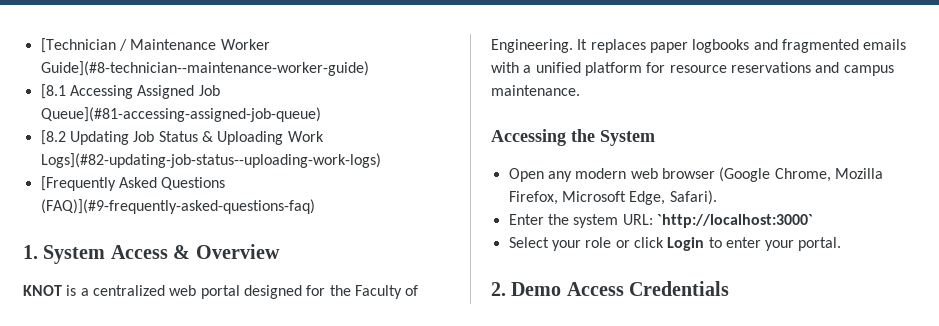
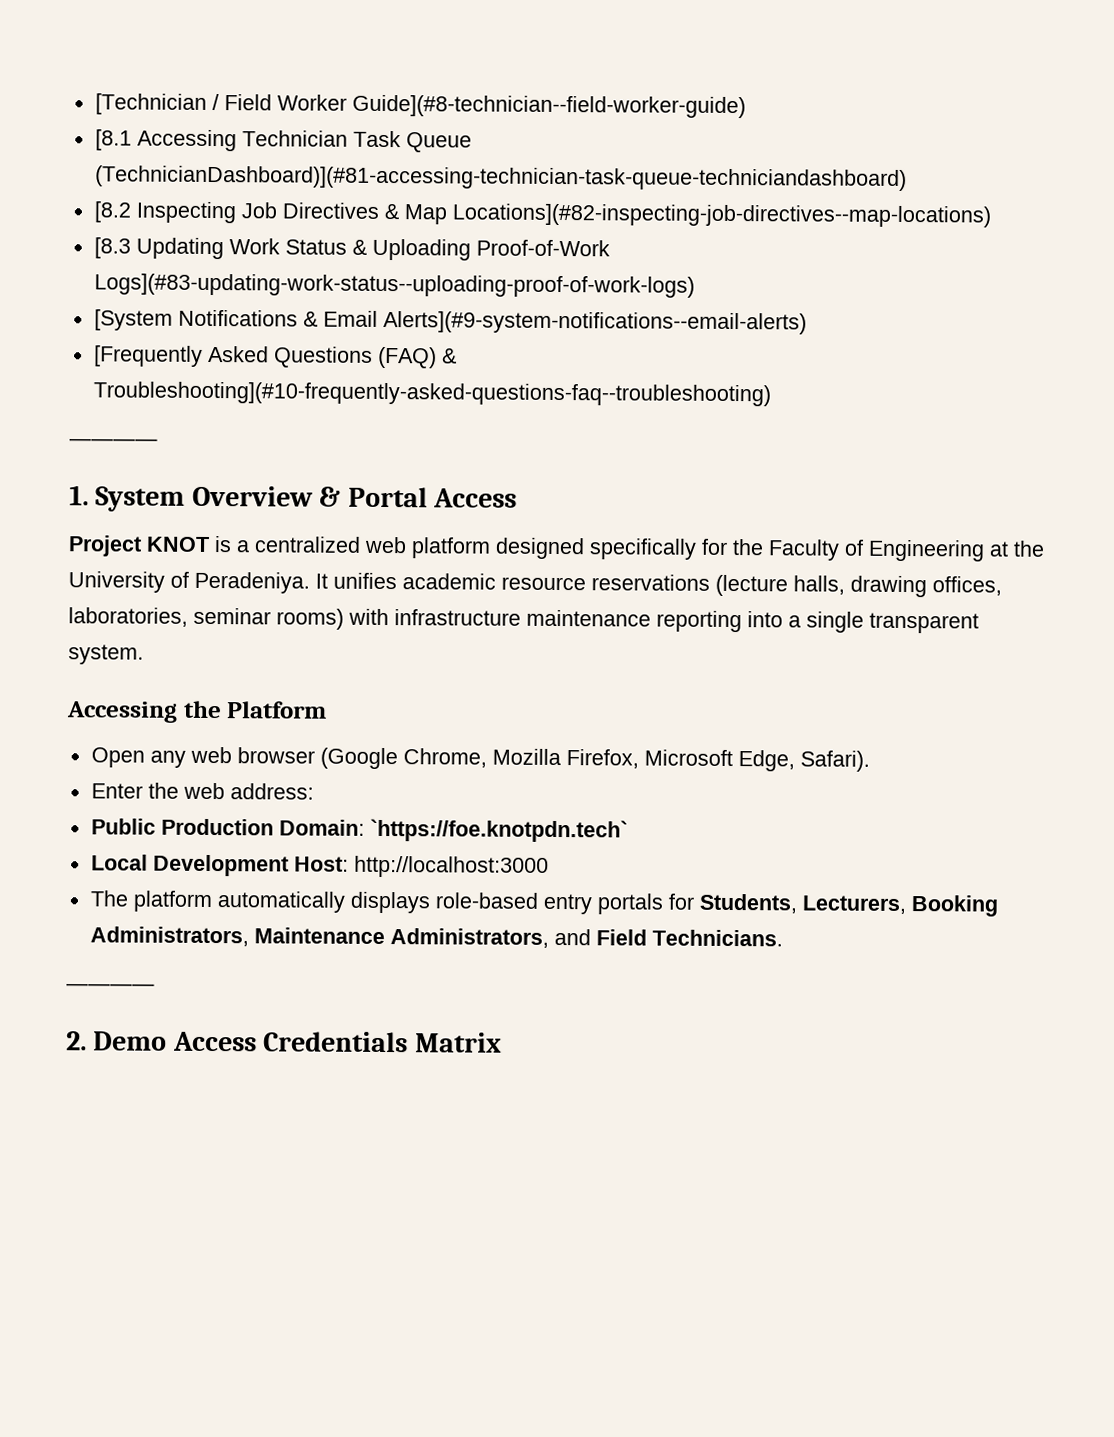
[130,39,270,50] [40,61,369,76] Maintenance Worker Guide](#8-technician--maintenance-worker-guide) -> [223,94,746,119] Field Worker Guide](#8-technician--field-worker-guide)
[137,85,220,99] [40,107,321,122] [40,130,324,145] [40,153,381,168] Assigned Job Queue](#81-accessing-assigned-job-queue) // [8.2 Updating Job Status & Uploading Work Logs](#82-updating-job-status--uploading-work-logs) -> [241,130,472,153] [94,165,907,192] [93,201,991,228] [93,237,610,261] [93,273,695,298] [93,309,807,335] Technician Task Queue (TechnicianDashboard)](#81-accessing-technician-task-queue-techniciandashboard) // [8.2 Inspecting Job Directives & Map Locations](#82-inspecting-job-directives--map-locations) // [8.3 Updating Work Status & Uploading Proof-of-Work Logs](#83-updating-work-status--uploading-proof-of-work-logs) // [System Notifications & Email Alerts](#9-system-notifications--email-alerts)
[40,199,315,214] (FAQ)](#9-frequently-asked-questions-faq) -> [377,346,457,369] [92,381,771,407] [69,438,158,446] (FAQ) & Troubleshooting](#10-frequently-asked-questions-faq--troubleshooting) // ――――
[110,244,280,259] Access & Overview // -> [191,485,518,508] [68,535,142,557] Overview & Portal Access // Project
[200,285,302,299] portal designed -> [411,537,697,560] platform designed specifically
[491,39,907,53] [491,62,894,76] [491,85,580,96] Engineering. It replaces paper logbooks and fragmented emails with a unified platform for resource reservations and campus maintenance. -> [868,539,1045,562] [68,571,1002,598] [68,607,979,634] [68,644,144,665] Engineering at the University of Peradeniya. It unifies academic resource reservations (lecture halls, drawing offices, laboratories, seminar rooms) with infrastructure maintenance reporting into a single transparent system.
[600,130,655,146] System -> [226,701,328,719] Platform
[575,168,627,179] modern -> (186, 759) none
[573,214,813,228] [508,237,842,251] system URL: `http://localhost:3000` // Select your role or click Login to enter your portal. -> [182,782,314,800] [90,818,628,843] [90,854,549,878] [89,890,998,917] [89,926,783,948] [66,983,155,991] web address: // Public Production Domain: `https://foe.knotpdn.tech` // Local Development Host: http://localhost:3000 // The platform automatically displays role-based entry portals for Students, Lecturers, Booking Administrators, Maintenance Administrators, and Field Technicians. // ――――
(730, 288) none -> [414,1032,502,1053] Matrix

